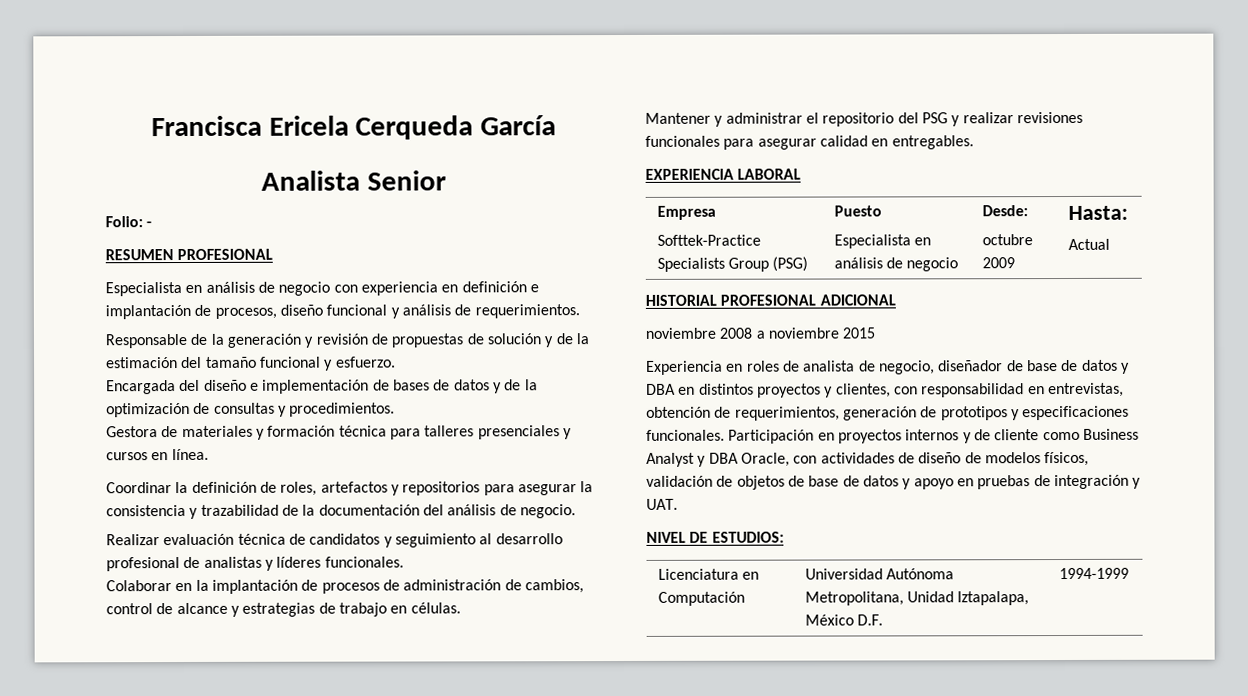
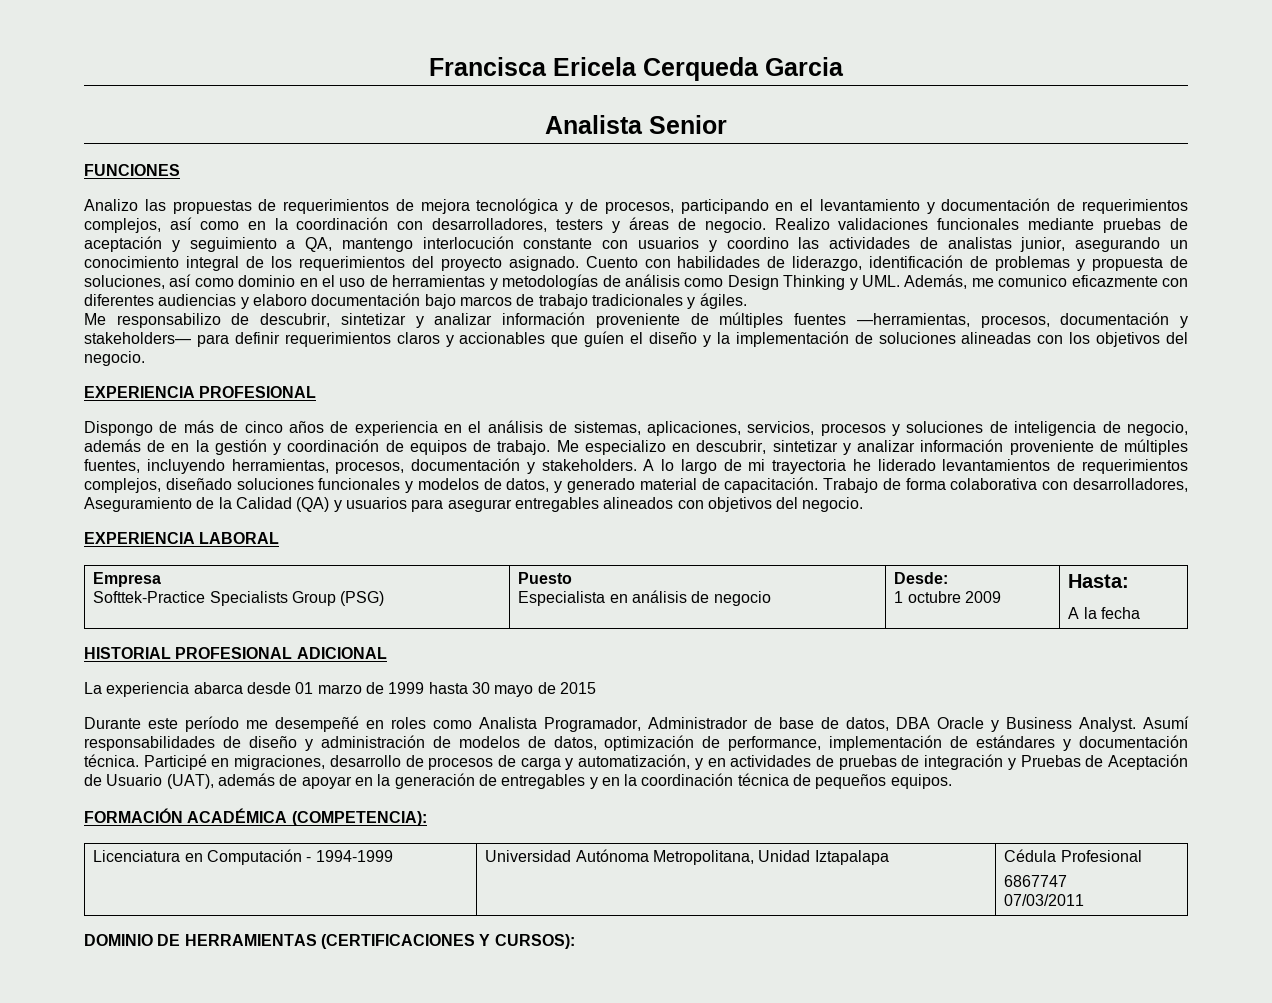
[480,115,557,136] García -> [765,57,844,76] Garcia
[105,216,153,228] [105,248,274,261] [105,281,539,297] [105,304,580,320] [105,333,589,349] [106,356,396,371] [106,379,538,395] [106,402,396,418] [106,425,572,440] [106,448,209,461] [106,481,594,496] [106,504,576,519] [106,533,563,548] [106,556,404,572] [106,579,584,594] [106,602,461,617] [645,111,1083,127] [645,135,974,150] Folio: - // RESUMEN PROFESIONAL // Especialista en análisis de negocio con experiencia en definición e implantación de procesos, diseño funcional y análisis de requerimientos. // Responsable de la generación y revisión de propuestas de solución y de la estimación del tamaño funcional y esfuerzo. // Encargada del diseño e implementación de bases de datos y de la optimización de consultas y procedimientos. // Gestora de materiales y formación técnica para talleres presenciales y cursos en línea. // Coordinar la definición de roles, artefactos y repositorios para asegurar la consistencia y trazabilidad de la documentación del análisis de negocio. // Realizar evaluación técnica de candidatos y seguimiento al desarrollo profesional de analistas y líderes funcionales. // Colaborar en la implantación de procesos de administración de cambios, control de alcance y estrategias de trabajo en células. // Mantener y administrar el repositorio del PSG y realizar revisiones funcionales para asegurar calidad en entregables. -> [84,164,180,176] [84,198,1189,214] [84,217,1189,233] [84,236,1189,252] [84,255,1188,271] [84,274,1188,290] [84,293,747,309] [84,312,1189,328] [84,331,1188,347] [84,351,145,366] [84,386,317,398] [84,420,1189,436] [84,439,1188,455] [84,458,1188,474] [84,477,1189,493] [84,497,864,512] FUNCIONES // Analizo las propuestas de requerimientos de mejora tecnológica y de procesos, participando en el levantamiento y documentación de requerimientos complejos, así como en la coordinación con desarrolladores, testers y áreas de negocio. Realizo validaciones funcionales mediante pruebas de aceptación y seguimiento a QA, mantengo interlocución constante con usuarios y coordino las actividades de analistas junior, asegurando un conocimiento integral de los requerimientos del proyecto asignado. Cuento con habilidades de liderazgo, identificación de problemas y propuesta de soluciones, así como dominio en el uso de herramientas y metodologías de análisis como Design Thinking y UML. Además, me comunico eficazmente con diferentes audiencias y elaboro documentación bajo marcos de trabajo tradicionales y ágiles. // Me responsabilizo de descubrir, sintetizar y analizar información proveniente de múltiples fuentes —herramientas, procesos, documentación y stakeholders— para definir requerimientos claros y accionables que guíen el diseño y la implementación de soluciones alineadas con los objetivos del negocio. // EXPERIENCIA PROFESIONAL // Dispongo de más de cinco años de experiencia en el análisis de sistemas, aplicaciones, servicios, procesos y soluciones de inteligencia de negocio, además de en la gestión y coordinación de equipos de trabajo. Me especializo en descubrir, sintetizar y analizar información proveniente de múltiples fuentes, incluyendo herramientas, procesos, documentación y stakeholders. A lo largo de mi trayectoria he liderado levantamientos de requerimientos complejos, diseñado soluciones funcionales y modelos de datos, y generado material de capacitación. Trabajo de forma colaborativa con desarrolladores, Aseguramiento de la Calidad (QA) y usuarios para asegurar entregables alineados con objetivos del negocio.
(1028, 211) none -> [894,591,904,603] 1
[1067,238,1110,250] Actual -> [1068,607,1141,619] A la fecha
[645,327,876,339] [646,359,1130,375] [646,382,1124,398] [646,405,1130,421] [646,428,1139,444] [646,451,1090,467] [646,474,1142,490] [646,498,678,510] [646,531,784,543] noviembre 2008 a noviembre 2015 // Experiencia en roles de analista de negocio, diseñador de base de datos y DBA en distintos proyectos y clientes, con responsabilidad en entrevistas, obtención de requerimientos, generación de prototipos y especificaciones funcionales. Participación en proyectos internos y de cliente como Business Analyst y DBA Oracle, con actividades de diseño de modelos físicos, validación de objetos de base de datos y apoyo en pruebas de integración y UAT. // NIVEL DE ESTUDIOS: -> [84,682,596,697] [84,716,1189,732] [84,735,1188,751] [84,754,1188,770] [84,773,952,789] [84,808,427,826] La experiencia abarca desde 01 marzo de 1999 hasta 30 mayo de 2015 // Durante este período me desempeñé en roles como Analista Programador, Administrador de base de datos, DBA Oracle y Business Analyst. Asumí responsabilidades de diseño y administración de modelos de datos, optimización de performance, implementación de estándares y documentación técnica. Participé en migraciones, desarrollo de procesos de carga y automatización, y en actividades de pruebas de integración y Pruebas de Aceptación de Usuario (UAT), además de apoyar en la generación de entregables y en la coordinación técnica de pequeños equipos. // FORMACIÓN ACADÉMICA (COMPETENCIA):
(745, 598) none -> [306,850,393,862] - 1994-1999
[957,591,1030,606] [804,614,883,626] [1058,567,1129,580] Iztapalapa, México D.F. | 1994-1999 -> [814,850,889,865] [1004,849,1142,862] [1004,875,1068,887] [1004,894,1085,906] [84,934,575,949] Iztapalapa | Cédula Profesional // 6867747 // 07/03/2011 // DOMINIO DE HERRAMIENTAS (CERTIFICACIONES Y CURSOS):

